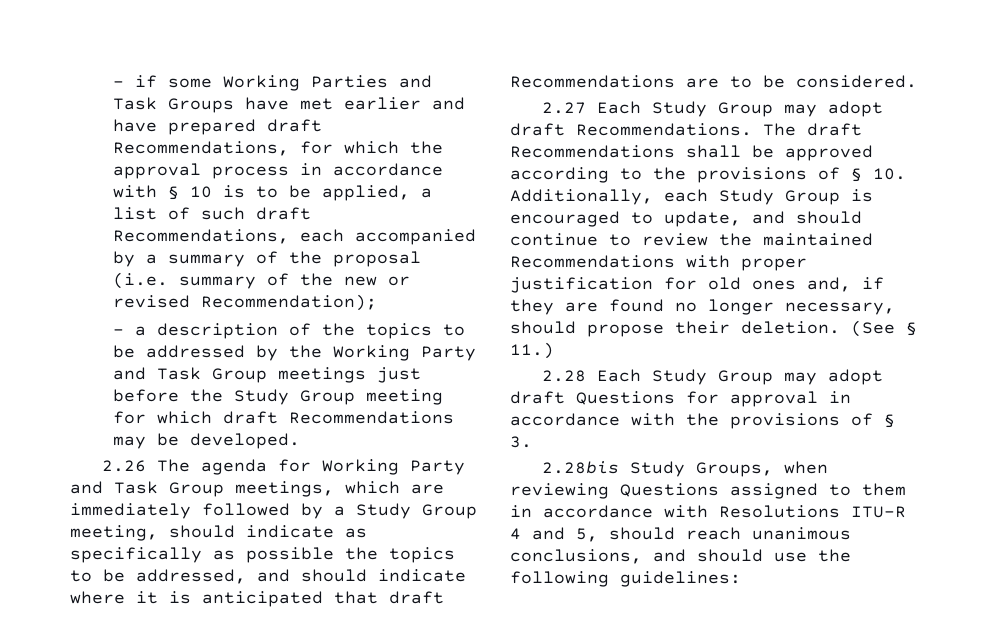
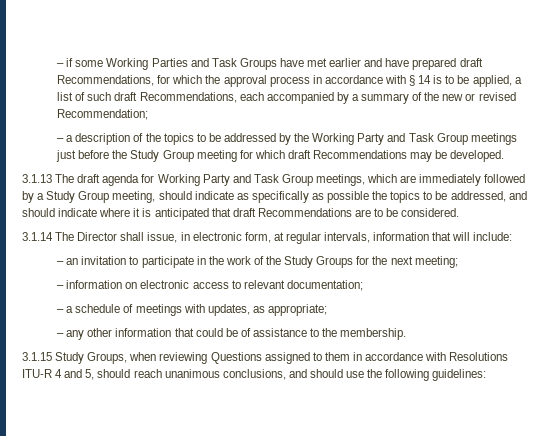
[189,186,212,198] 10 -> [418,75,432,84] 14
[332,251,421,267] [112,272,333,289] proposal (i.e. summary of the -> (440, 96) none
[200,294,377,311] Recommendation); -> [57,109,149,120] Recommendation;
[101,459,190,472] 2.26 The -> [22,174,101,183] 3.1.13 The draft
[541,101,883,117] [510,123,862,136] [510,145,873,161] [510,167,906,183] [510,189,873,205] [510,211,862,227] [510,233,873,246] [510,255,807,271] [510,277,884,293] [510,299,895,315] [510,320,917,337] [510,342,554,359] [541,369,883,385] [510,391,851,407] [510,413,895,429] [510,436,532,448] [541,461,619,474] 2.27 Each Study Group may adopt draft Recommendations. The draft Recommendations shall be approved according to the provisions of § 10. Additionally, each Study Group is encouraged to update, and should continue to review the maintained Recommendations with proper justification for old ones and, if they are found no longer necessary, should propose their deletion. (See § 11.) // 2.28 Each Study Group may adopt draft Questions for approval in accordance with the provisions of § 3. // 2.28bis -> [22,232,513,244] [57,256,458,268] [57,280,363,291] [57,304,327,316] [57,328,407,340] [22,352,52,361] 3.1.14 The Director shall issue, in electronic form, at regular intervals, information that will include: // – an invitation to participate in the work of the Study Groups for the next meeting; // – information on electronic access to relevant documentation; // – a schedule of meetings with updates, as appropriate; // – any other information that could be of assistance to the membership. // 3.1.15

